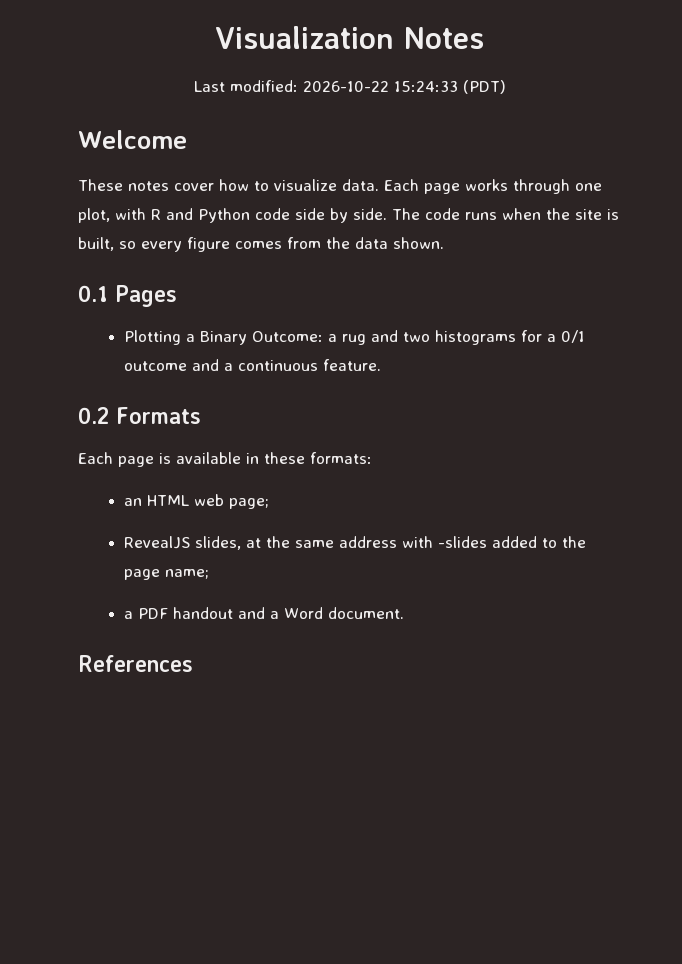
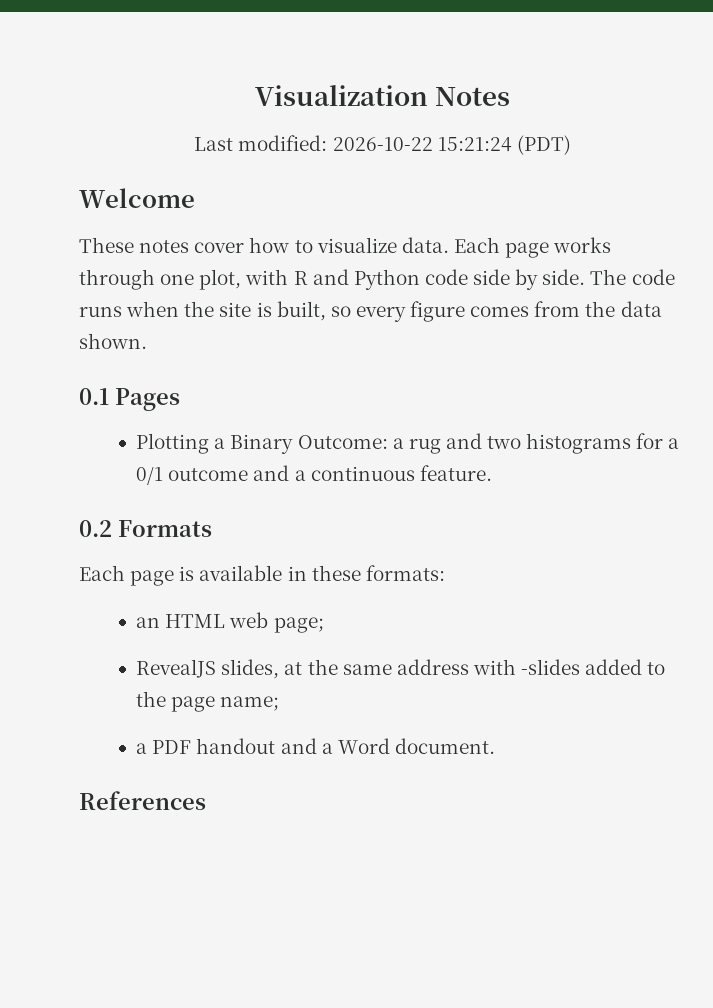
[393,81,458,92] 15:24:33 -> [437,137,512,152] 15:21:24

